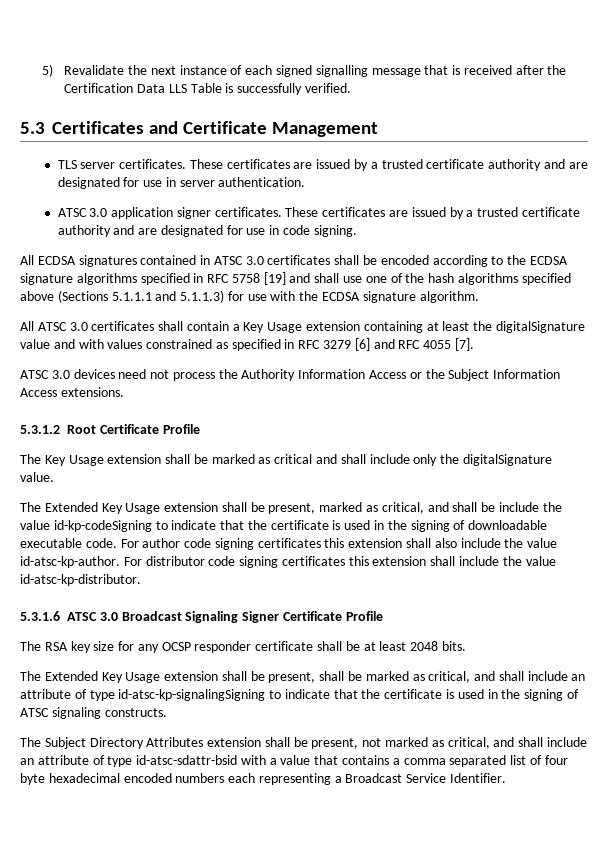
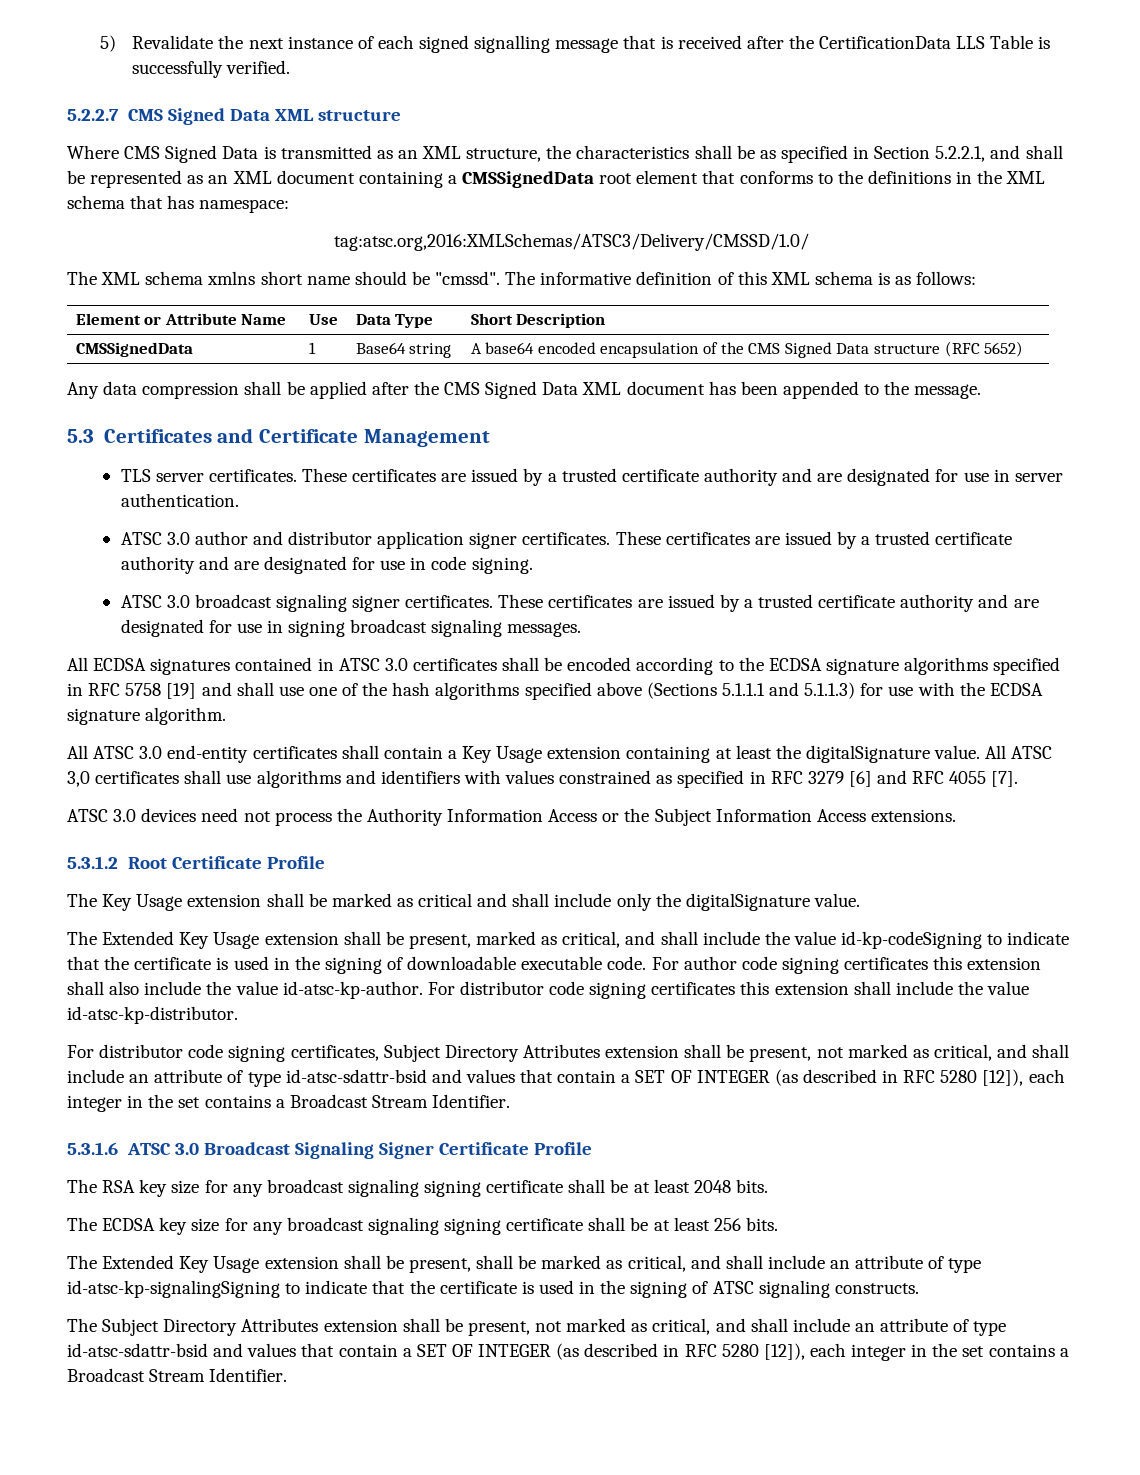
[64,83,166,93] Certification Data -> [819,36,952,49] CertificationData
(351, 88) none -> [67,108,402,125] [67,145,1063,163] [67,170,1046,188] [67,195,290,213] [334,233,809,251] [67,271,977,285] [75,313,287,325] [308,314,338,325] [355,314,434,328] [470,313,606,328] [75,342,193,357] [308,342,316,354] [355,342,452,358] [470,341,1024,358] [67,381,982,399] // 5.2.2.7 CMS Signed Data XML structure // Where CMS Signed Data is transmitted as an XML structure, the characteristics shall be as specified in Section 5.2.2.1, and shall be represented as an XML document containing a CMSSignedData root element that conforms to the definitions in the XML schema that has namespace: // tag:atsc.org,2016:XMLSchemas/ATSC3/Delivery/CMSSD/1.0/ // The XML schema xmlns short name should be "cmssd". The informative definition of this XML schema is as follows: // Element or Attribute Name | Use | Data Type | Short Description // CMSSignedData | 1 | Base64 string | A base64 encoded encapsulation of the CMS Signed Data structure (RFC 5652) // Any data compression shall be applied after the CMS Signed Data XML document has been appended to the message.
(108, 212) none -> [194,531,373,545] author and distributor
(357, 231) none -> [120,594,1039,612] [120,619,582,637] // ATSC 3.0 broadcast signaling signer certificates. These certificates are issued by a trusted certificate authority and are designated for use in signing broadcast signaling messages.
(88, 326) none -> [167,745,249,763] end-entity
[20,339,75,349] value and -> [934,745,1053,759] [67,770,460,788] value. All ATSC 3,0 certificates shall use algorithms and identifiers
[481,502,496,512] be -> (698, 938) none
(141, 580) none -> [67,1044,1070,1062] [67,1069,1065,1087] [67,1094,511,1112] // For distributor code signing certificates, Subject Directory Attributes extension shall be present, not marked as critical, and shall include an attribute of type id-atsc-sdattr-bsid and values that contain a SET OF INTEGER (as described in RFC 5280 [12]), each integer in the set contains a Broadcast Stream Identifier.
[161,641,252,653] OCSP responder -> [266,1179,482,1197] broadcast signaling signing
(466, 646) none -> [67,1217,778,1235] // The ECDSA key size for any broadcast signaling signing certificate shall be at least 256 bits.
[240,755,568,767] [20,773,447,785] with a value that contains a comma separated list of four byte hexadecimal encoded numbers each representing a Broadcast Service -> [213,1343,1069,1361] [67,1368,206,1382] and values that contain a SET OF INTEGER (as described in RFC 5280 [12]), each integer in the set contains a Broadcast Stream

